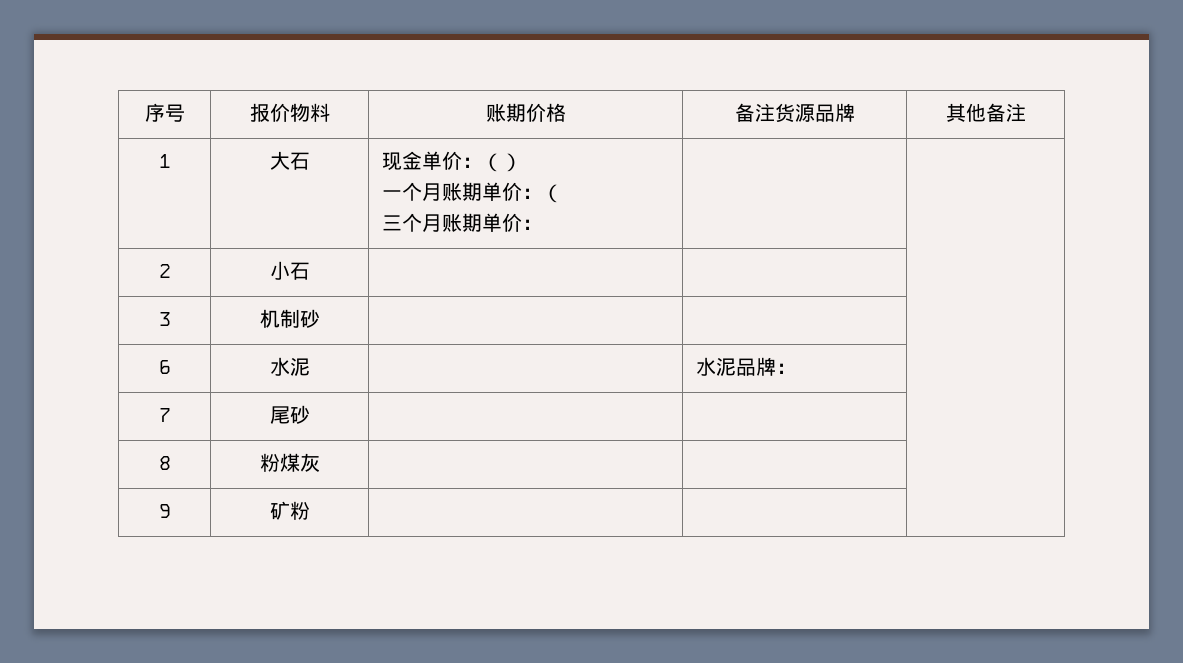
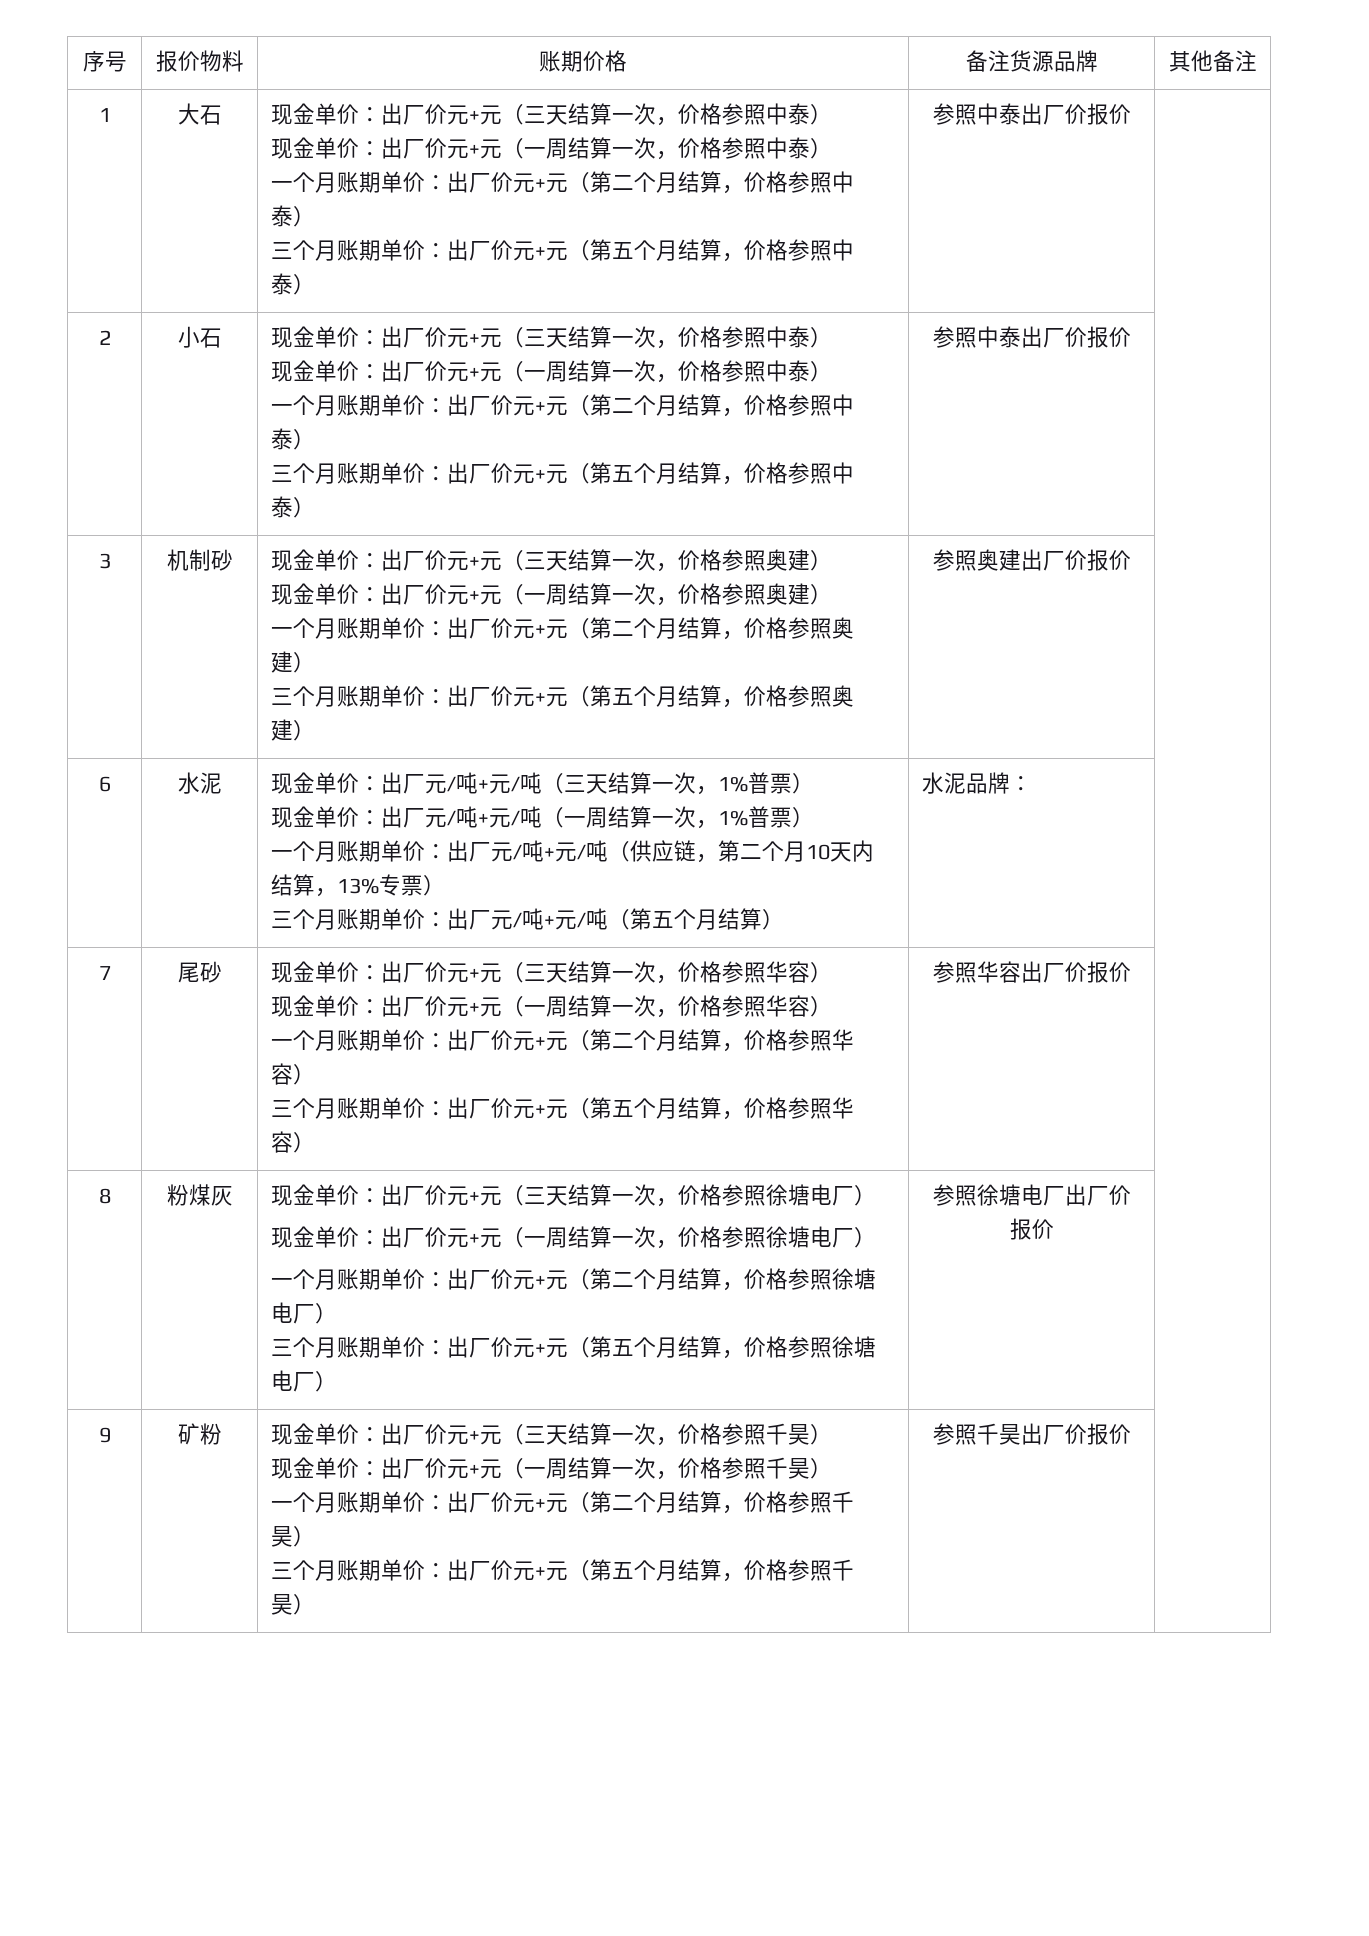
[481,153,522,172] [381,182,562,203] [381,213,542,232] [158,264,171,278] [269,261,310,280] [158,312,171,326] [259,309,320,328] [158,360,171,374] [269,357,310,376] （） // 一个月账期单价：（ // 三个月账期单价： | | // 2 | 小石 | | | // 3 | 机制砂 | | | // 6 | 水泥 | -> [380,103,832,126] [270,137,832,160] [270,171,854,194] [270,205,315,227] [270,239,854,262] [270,273,315,295] [932,103,1131,125] [98,330,111,345] [177,326,222,348] [270,326,832,349] [270,360,832,383] [270,394,854,417] [270,428,315,450] [270,462,854,485] [270,496,315,518] [932,326,1131,348] [98,553,111,569] [166,549,233,571] [270,549,832,572] [270,583,832,606] [270,617,854,640] [270,651,315,673] [270,685,854,708] [270,719,315,741] [932,549,1131,571] [98,776,111,792] [177,772,222,794] [270,772,814,795] [270,806,814,829] [270,840,874,863] [270,874,445,897] [270,908,784,930] 出厂价元+元（三天结算一次，价格参照中泰） // 现金单价：出厂价元+元（一周结算一次，价格参照中泰） // 一个月账期单价：出厂价元+元（第二个月结算，价格参照中泰） // 三个月账期单价：出厂价元+元（第五个月结算，价格参照中泰） | 参照中泰出厂价报价 | // 2 | 小石 | 现金单价：出厂价元+元（三天结算一次，价格参照中泰） // 现金单价：出厂价元+元（一周结算一次，价格参照中泰） // 一个月账期单价：出厂价元+元（第二个月结算，价格参照中泰） // 三个月账期单价：出厂价元+元（第五个月结算，价格参照中泰） | 参照中泰出厂价报价 | // 3 | 机制砂 | 现金单价：出厂价元+元（三天结算一次，价格参照奥建） // 现金单价：出厂价元+元（一周结算一次，价格参照奥建） // 一个月账期单价：出厂价元+元（第二个月结算，价格参照奥建） // 三个月账期单价：出厂价元+元（第五个月结算，价格参照奥建） | 参照奥建出厂价报价 | // 6 | 水泥 | 现金单价：出厂元/吨+元/吨（三天结算一次，1%普票） // 现金单价：出厂元/吨+元/吨（一周结算一次，1%普票） // 一个月账期单价：出厂元/吨+元/吨（供应链，第二个月10天内结算，13%专票） // 三个月账期单价：出厂元/吨+元/吨（第五个月结算）
[158,456,171,470] [259,453,320,472] [158,504,171,518] [269,501,310,520] | | // 8 | 粉煤灰 | | | // 9 | 矿粉 | | -> [270,961,832,984] [270,995,832,1018] [270,1029,854,1052] [270,1063,315,1085] [270,1097,854,1120] [270,1131,315,1153] [932,961,1131,983] [98,1188,111,1204] [166,1184,233,1206] [270,1184,876,1207] [270,1226,876,1249] [270,1268,876,1291] [270,1302,337,1324] [270,1336,876,1359] [270,1370,337,1392] [932,1184,1131,1206] [1009,1218,1054,1240] [98,1427,111,1443] [177,1423,222,1445] [270,1423,832,1446] [270,1457,832,1480] [270,1491,854,1514] [270,1526,315,1547] [270,1559,854,1582] [270,1594,315,1615] [932,1423,1131,1445] 现金单价：出厂价元+元（三天结算一次，价格参照华容） // 现金单价：出厂价元+元（一周结算一次，价格参照华容） // 一个月账期单价：出厂价元+元（第二个月结算，价格参照华容） // 三个月账期单价：出厂价元+元（第五个月结算，价格参照华容） | 参照华容出厂价报价 | // 8 | 粉煤灰 | 现金单价：出厂价元+元（三天结算一次，价格参照徐塘电厂） // 现金单价：出厂价元+元（一周结算一次，价格参照徐塘电厂） // 一个月账期单价：出厂价元+元（第二个月结算，价格参照徐塘电厂） // 三个月账期单价：出厂价元+元（第五个月结算，价格参照徐塘电厂） | 参照徐塘电厂出厂价报价 | // 9 | 矿粉 | 现金单价：出厂价元+元（三天结算一次，价格参照千昊） // 现金单价：出厂价元+元（一周结算一次，价格参照千昊） // 一个月账期单价：出厂价元+元（第二个月结算，价格参照千昊） // 三个月账期单价：出厂价元+元（第五个月结算，价格参照千昊） | 参照千昊出厂价报价

